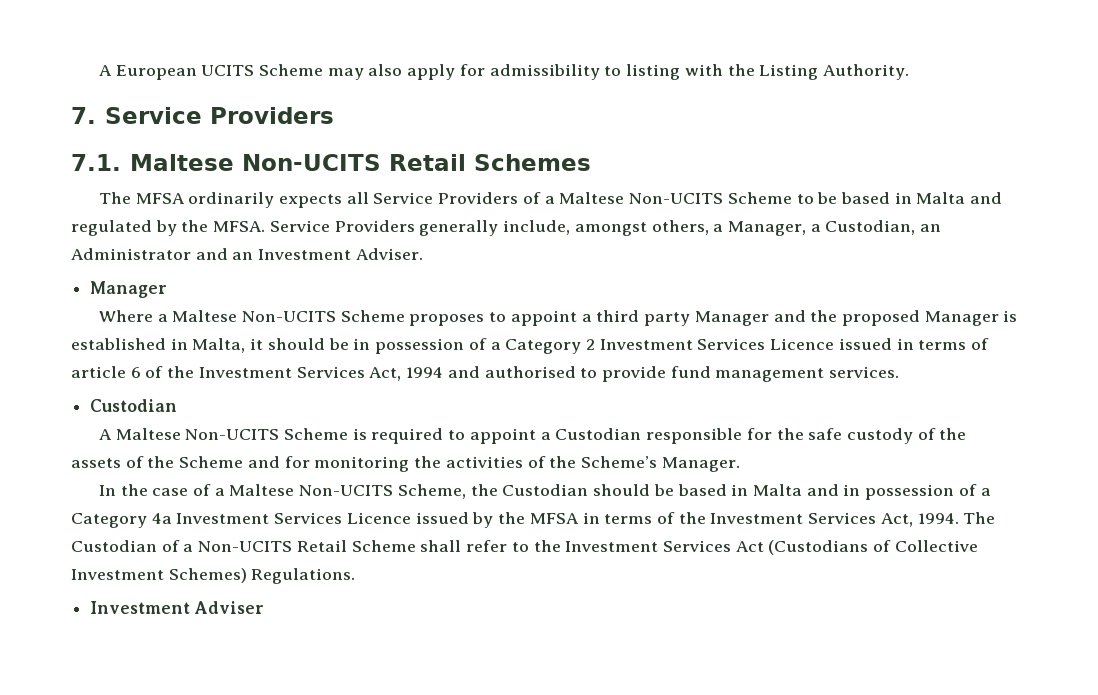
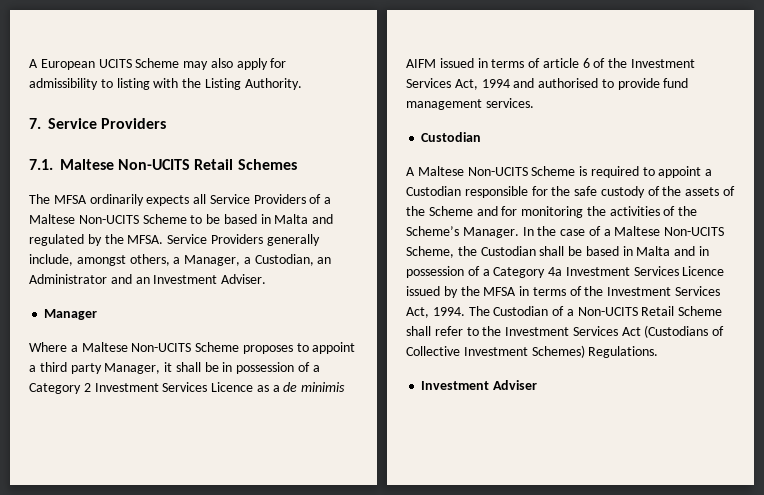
[694,310,1018,326] [71,338,325,353] Manager and the proposed Manager is established in Malta, it should -> [104,362,201,374] Manager, it shall
(835, 344) none -> [256,382,346,392] [406,59,436,68] as a de minimis AIFM
(740, 464) // -> (519, 232) none
[593,484,651,496] should -> [539,246,565,256] shall

